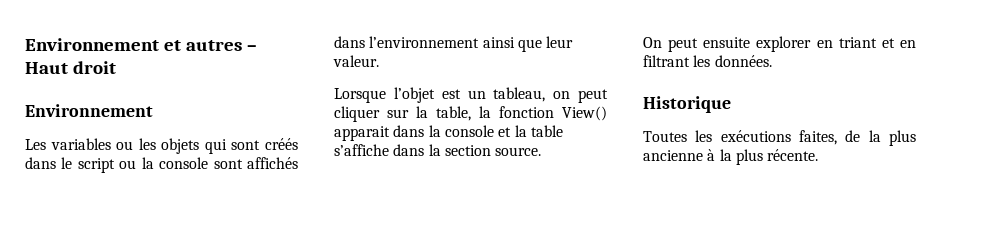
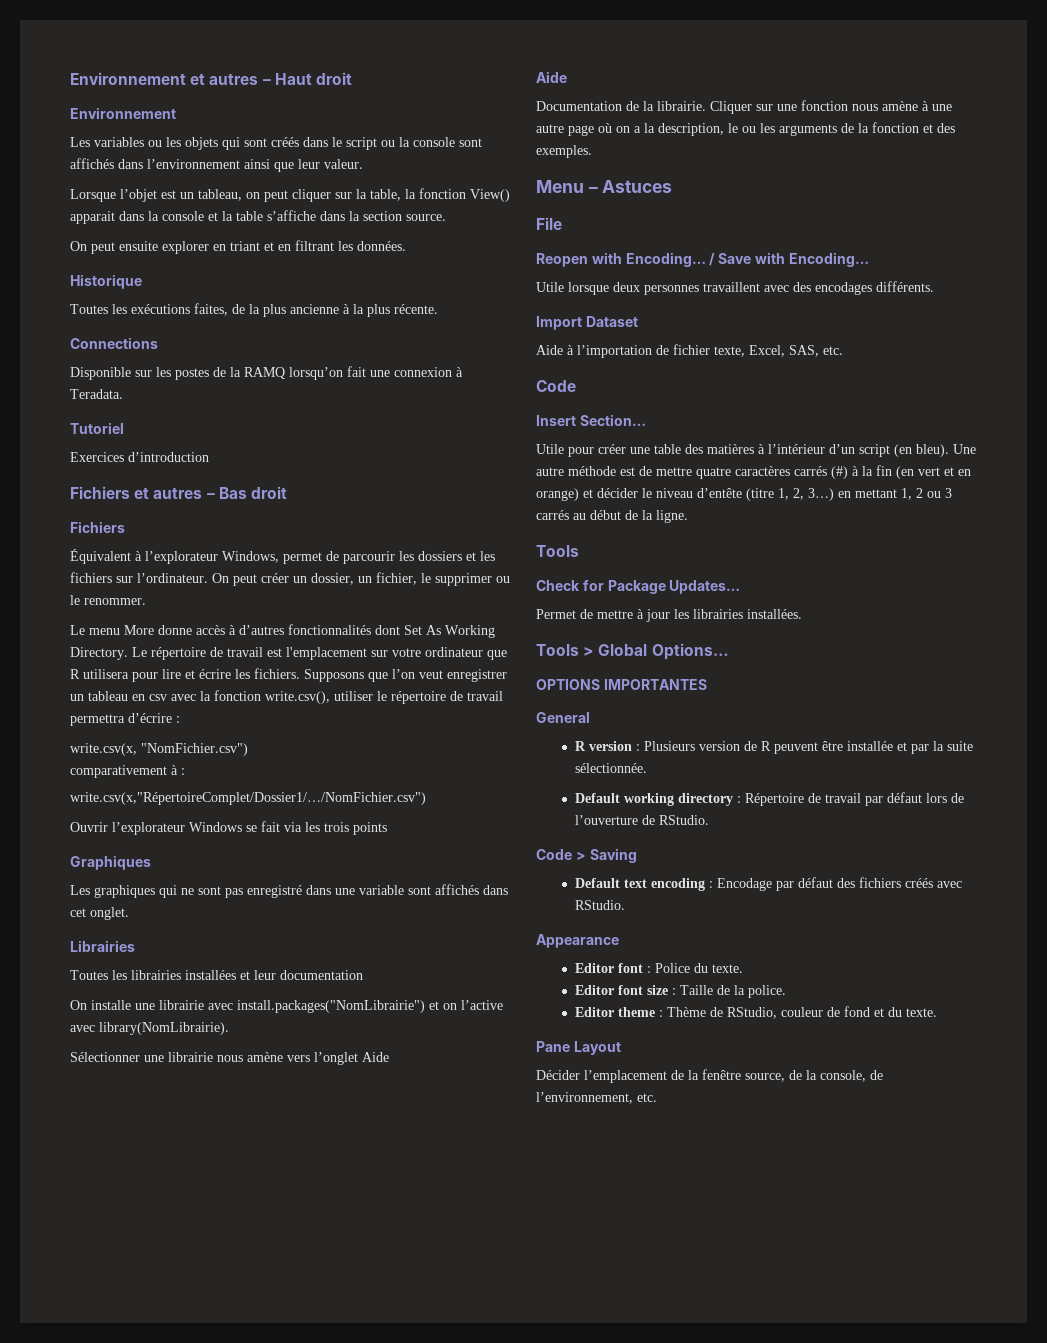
(819, 155) none -> [70,337,158,349] [70,366,463,380] [70,389,123,399] [70,422,124,434] [70,452,209,462] [70,486,287,499] [70,521,125,533] [70,549,495,564] [70,572,510,586] [70,595,146,605] [70,624,495,638] [70,647,507,660] [70,668,507,682] [70,690,503,704] [70,713,180,726] [70,743,248,756] [70,765,185,778] [70,792,426,805] [70,821,387,835] [70,855,151,870] [70,884,508,898] [70,907,129,920] [70,940,135,952] [70,970,363,980] [70,1000,503,1013] [70,1022,229,1035] [70,1052,389,1065] [536,71,567,83] [536,100,952,114] [536,122,955,136] [536,145,592,158] [536,180,673,193] [536,217,562,230] [536,252,869,267] [536,281,934,295] [536,316,638,330] [536,344,843,358] [536,380,576,392] [536,414,646,426] [536,444,976,457] [536,465,971,479] [536,488,952,501] [536,510,688,523] [536,545,579,557] [536,580,741,594] [536,609,802,622] [536,643,729,660] [536,679,707,690] [536,712,590,723] [575,741,974,754] [575,763,648,773] [575,792,965,806] [575,815,710,825] [536,848,637,863] [575,877,963,891] [575,900,626,910] [536,934,619,948] [575,963,744,973] [575,985,787,998] [575,1006,938,1019] [536,1041,621,1055] [536,1069,883,1083] [536,1092,657,1104] // Connections // Disponible sur les postes de la RAMQ lorsqu’on fait une connexion à Teradata. // Tutoriel // Exercices d’introduction // Fichiers et autres – Bas droit // Fichiers // Équivalent à l’explorateur Windows, permet de parcourir les dossiers et les fichiers sur l’ordinateur. On peut créer un dossier, un fichier, le supprimer ou le renommer. // Le menu More donne accès à d’autres fonctionnalités dont Set As Working Directory. Le répertoire de travail est l'emplacement sur votre ordinateur que R utilisera pour lire et écrire les fichiers. Supposons que l’on veut enregistrer un tableau en csv avec la fonction write.csv(), utiliser le répertoire de travail permettra d’écrire : // write.csv(x, "NomFichier.csv") // comparativement à : // write.csv(x,"RépertoireComplet/Dossier1/…/NomFichier.csv") // Ouvrir l’explorateur Windows se fait via les trois points // Graphiques // Les graphiques qui ne sont pas enregistré dans une variable sont affichés dans cet onglet. // Librairies // Toutes les librairies installées et leur documentation // On installe une librairie avec install.packages("NomLibrairie") et on l’active avec library(NomLibrairie). // Sélectionner une librairie nous amène vers l’onglet Aide // Aide // Documentation de la librairie. Cliquer sur une fonction nous amène à une autre page où on a la description, le ou les arguments de la fonction et des exemples. // Menu – Astuces // File // Reopen with Encoding… / Save with Encoding… // Utile lorsque deux personnes travaillent avec des encodages différents. // Import Dataset // Aide à l’importation de fichier texte, Excel, SAS, etc. // Code // Insert Section… // Utile pour créer une table des matières à l’intérieur d’un script (en bleu). Une autre méthode est de mettre quatre caractères carrés (#) à la fin (en vert et en orange) et décider le niveau d’entête (titre 1, 2, 3…) en mettant 1, 2 ou 3 carrés au début de la ligne. // Tools // Check for Package Updates… // Permet de mettre à jour les librairies installées. // Tools > Global Options… // OPTIONS IMPORTANTES // General // R version : Plusieurs version de R peuvent être installée et par la suite sélectionnée. // Default working directory : Répertoire de travail par défaut lors de l’ouverture de RStudio. // Code > Saving // Default text encoding : Encodage par défaut des fichiers créés avec RStudio. // Appearance // Editor font : Police du texte. // Editor font size : Taille de la police. // Editor theme : Thème de RStudio, couleur de fond et du texte. // Pane Layout // Décider l’emplacement de la fenêtre source, de la console, de l’environnement, etc.

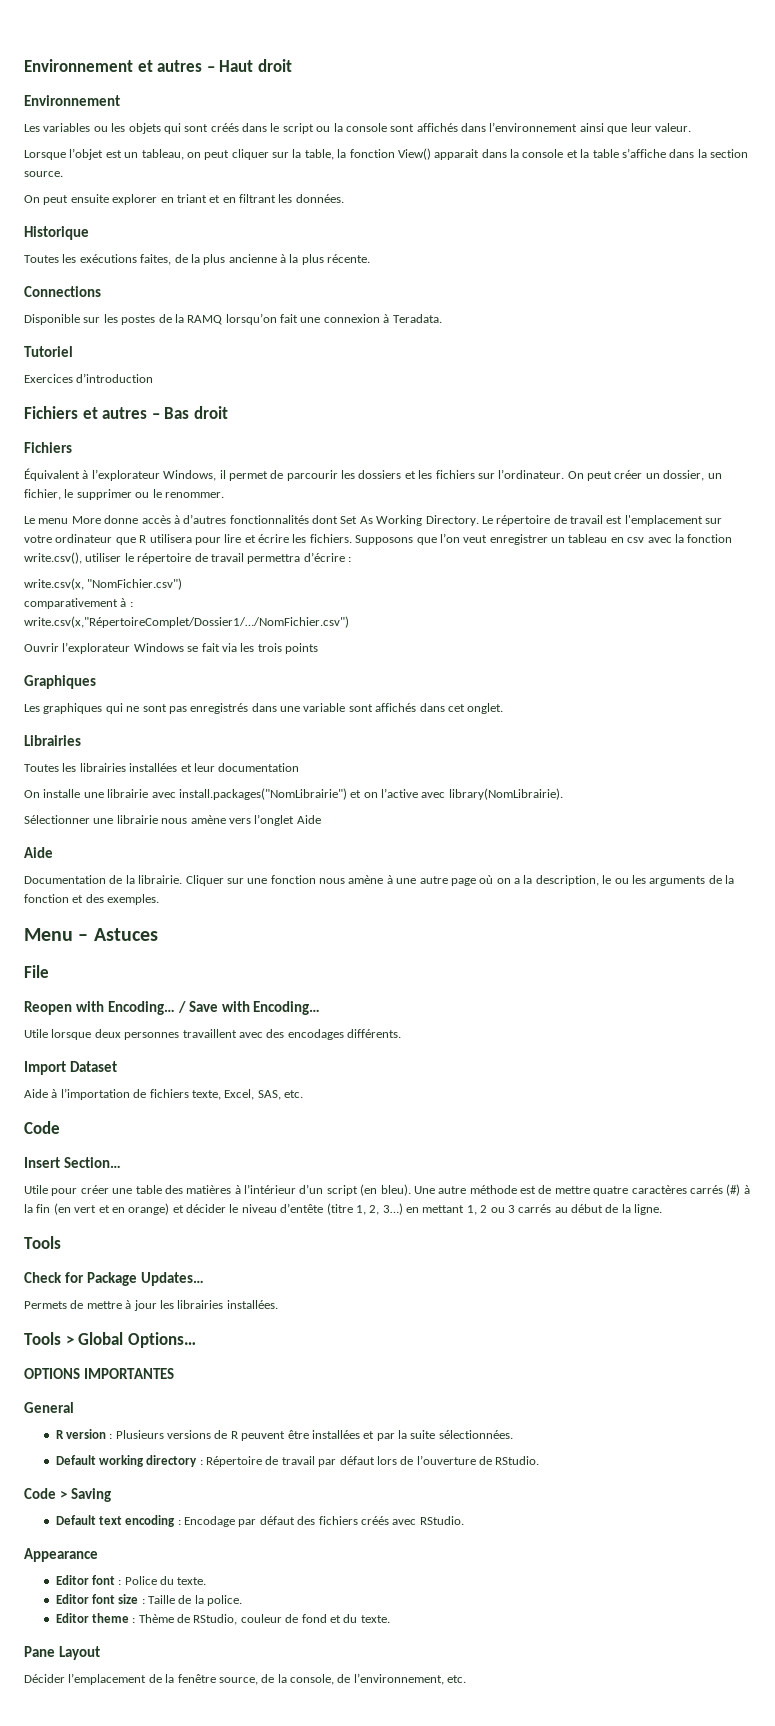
(279, 557) none -> [219,470,226,479] il
[247,885,302,898] enregistré -> [190,703,249,714] enregistrés
[673,344,710,355] fichier -> [149,1089,189,1098] fichiers
[536,609,576,619] Permet -> [24,1301,67,1309] Permets
[699,741,741,751] version -> [167,1430,212,1439] versions
[847,741,894,751] installée -> [311,1430,360,1439] installées
[575,763,648,773] sélectionnée. -> [438,1430,513,1439] sélectionnées.

